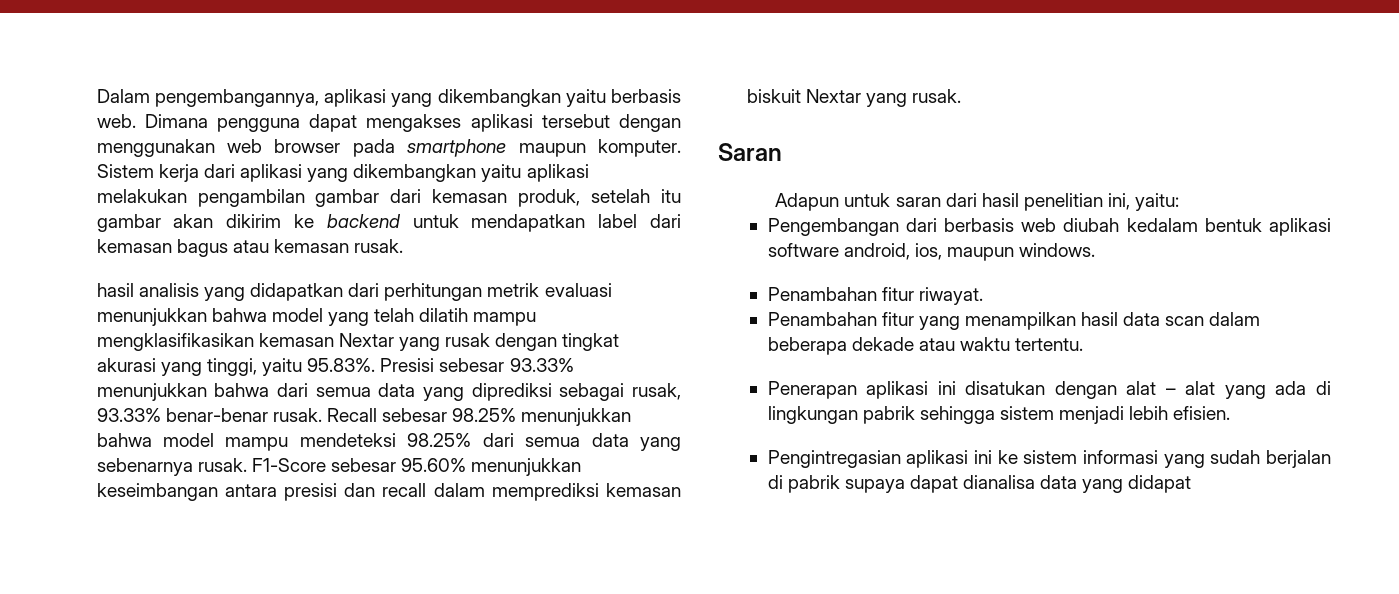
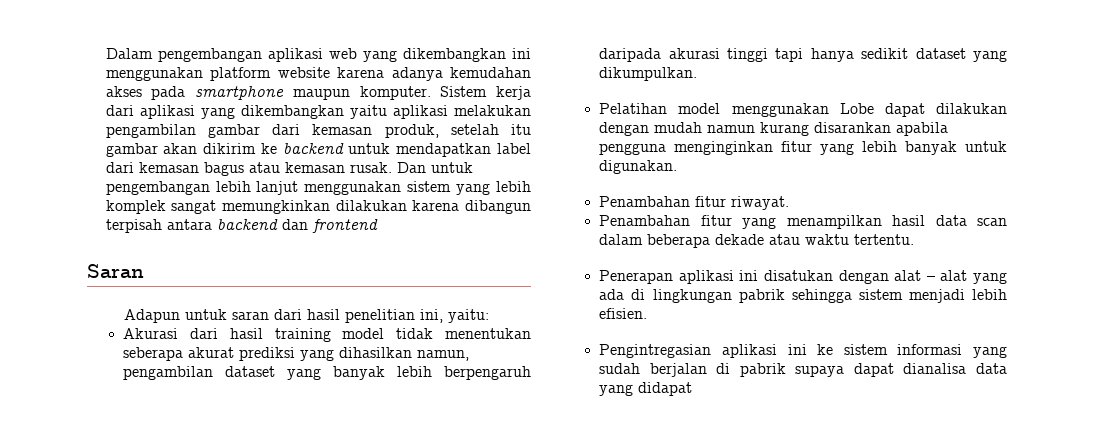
[154,89,681,107] [96,114,682,132] [96,139,341,157] pengembangannya, aplikasi yang dikembangkan yaitu berbasis web. Dimana pengguna dapat mengakses aplikasi tersebut dengan menggunakan web browser -> [157,48,532,62] [105,67,531,81] [105,86,142,97] pengembangan aplikasi web yang dikembangkan ini menggunakan platform website karena adanya kemudahan akses
[96,283,612,301] [96,308,537,326] [96,333,620,351] [96,358,574,376] [96,383,681,401] [96,408,632,426] [96,433,681,451] [96,458,582,476] [96,483,682,501] [746,89,962,107] // hasil analisis yang didapatkan dari perhitungan metrik evaluasi menunjukkan bahwa model yang telah dilatih mampu mengklasifikasikan kemasan Nextar yang rusak dengan tingkat akurasi yang tinggi, yaitu 95.83%. Presisi sebesar 93.33% menunjukkan bahwa dari semua data yang diprediksi sebagai rusak, 93.33% benar-benar rusak. Recall sebesar 98.25% menunjukkan bahwa model mampu mendeteksi 98.25% dari semua data yang sebenarnya rusak. F1-Score sebesar 95.60% menunjukkan keseimbangan antara presisi dan recall dalam memprediksi kemasan biskuit Nextar yang rusak. -> [396,162,473,173] [105,181,531,195] [105,200,531,214] [105,219,378,233] Dan untuk pengembangan lebih lanjut menggunakan sistem yang lebih komplek sangat memungkinkan dilakukan karena dibangun terpisah antara backend dan frontend
[767,218,1331,236] [767,243,1096,261] Pengembangan dari berbasis web diubah kedalam bentuk aplikasi software android, ios, maupun windows. -> [123,328,531,342] [123,347,470,361] [123,366,531,380] [599,48,1007,62] [599,67,698,81] [599,103,1007,117] [599,122,949,136] [599,141,1007,155] [599,160,678,174] Akurasi dari hasil training model tidak menentukan seberapa akurat prediksi yang dihasilkan namun, pengambilan dataset yang banyak lebih berpengaruh daripada akurasi tinggi tapi hanya sedikit dataset yang dikumpulkan. // Pelatihan model menggunakan Lobe dapat dilakukan dengan mudah namun kurang disarankan apabila pengguna menginginkan fitur yang lebih banyak untuk digunakan.

